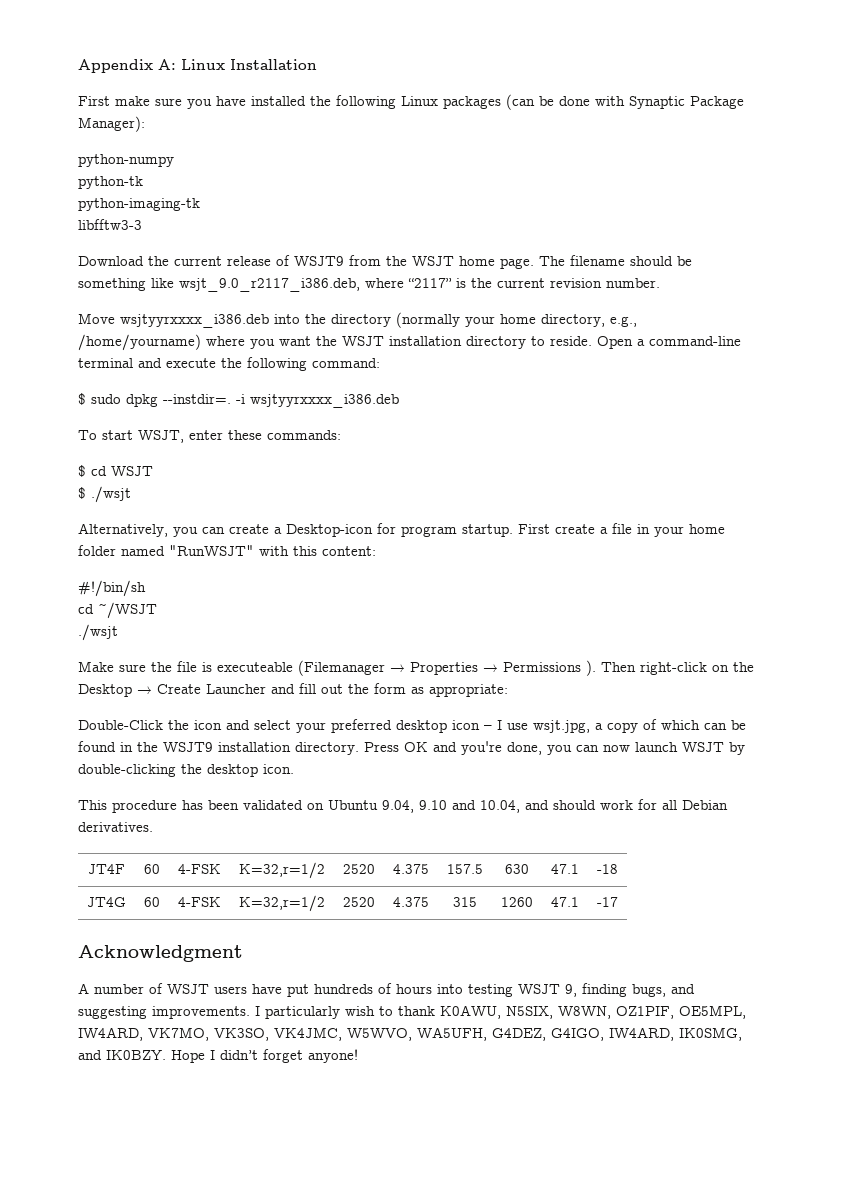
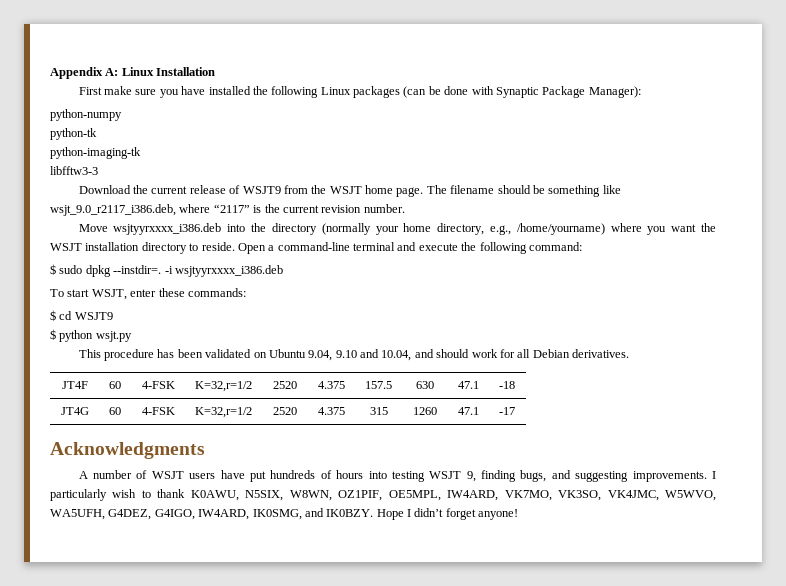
[111,466,153,476] [78,486,131,503] [78,523,725,537] [78,545,376,556] [78,580,146,597] [78,602,157,619] [78,624,118,641] [78,660,754,676] [78,683,508,697] [78,719,746,733] [78,741,745,755] [78,764,294,777] WSJT // $ ./wsjt // Alternatively, you can create a Desktop-icon for program startup. First create a file in your home folder named "RunWSJT" with this content: // #!/bin/sh // cd ~/WSJT // ./wsjt // Make sure the file is executeable (Filemanager → Properties → Permissions ). Then right-click on the Desktop → Create Launcher and fill out the form as appropriate: // Double-Click the icon and select your preferred desktop icon – I use wsjt.jpg, a copy of which can be found in the WSJT9 installation directory. Press OK and you're done, you can now launch WSJT by double-clicking the desktop icon. -> [74,312,113,320] [50,329,132,342] WSJT9 // $ python wsjt.py
[78,945,243,962] Acknowledgment -> [50,442,205,459] Acknowledgments

